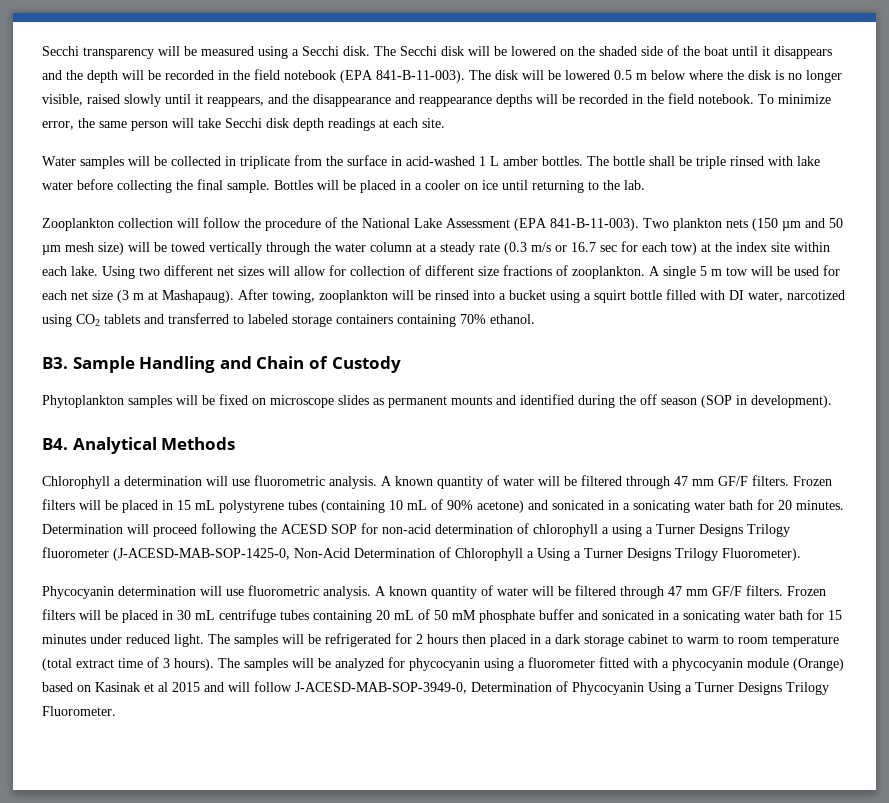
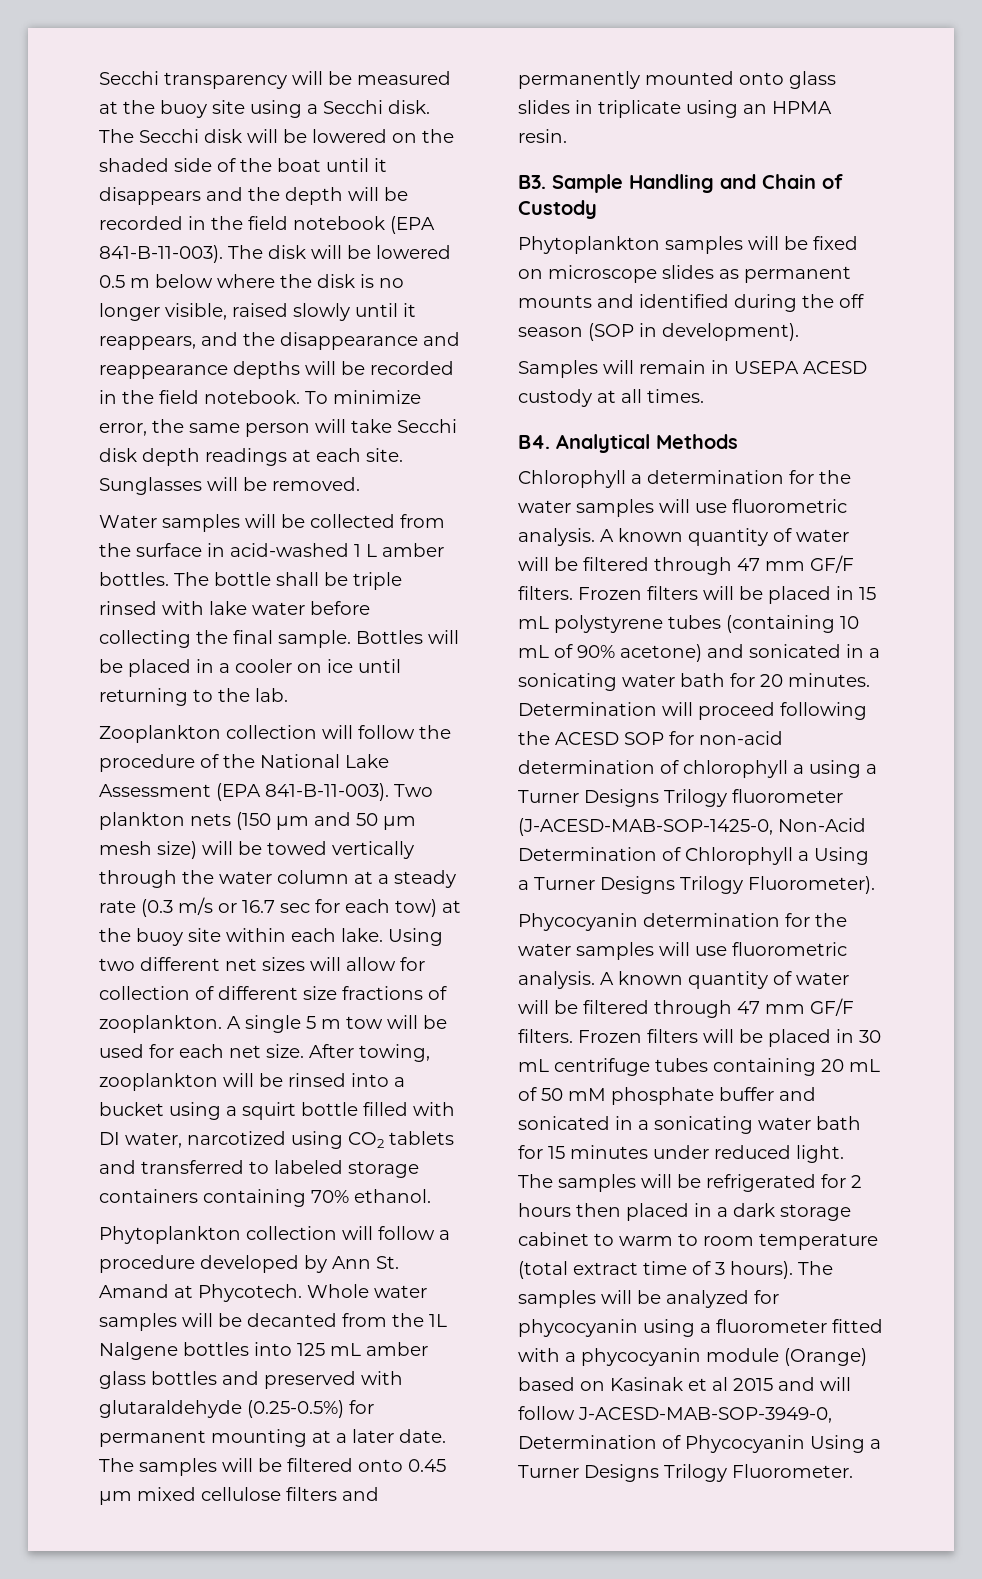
(254, 51) none -> [99,100,245,118] at the buoy site
(445, 123) none -> [99,477,360,495] Sunglasses will be removed.
[225,156,290,169] in triplicate -> (395, 521) none
[736,242,767,252] index -> [136,928,183,946] buoy
[92,290,234,303] size (3 m at Mashapaug). -> [266,1044,304,1058] size.
(535, 319) none -> [99,1226,450,1244] [99,1255,399,1273] [99,1284,427,1302] [99,1313,447,1331] [99,1342,428,1360] [99,1371,403,1389] [99,1400,374,1418] [99,1429,446,1447] [99,1458,446,1476] [99,1487,379,1505] [518,71,836,89] [518,100,832,118] [518,129,567,143] // Phytoplankton collection will follow a procedure developed by Ann St. Amand at Phycotech. Whole water samples will be decanted from the 1L Nalgene bottles into 125 mL amber glass bottles and preserved with glutaraldehyde (0.25-0.5%) for permanent mounting at a later date. The samples will be filtered onto 0.45 µm mixed cellulose filters and permanently mounted onto glass slides in triplicate using an HPMA resin.
(832, 401) none -> [518,360,867,378] [518,389,704,407] // Samples will remain in USEPA ACESD custody at all times.
(202, 481) none -> [789,470,851,484] [518,499,654,517] for the water samples
(196, 591) none -> [785,913,847,927] [518,942,654,960] for the water samples

